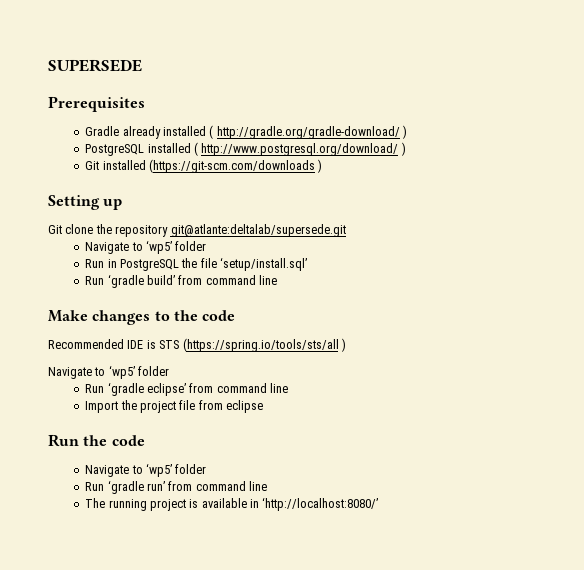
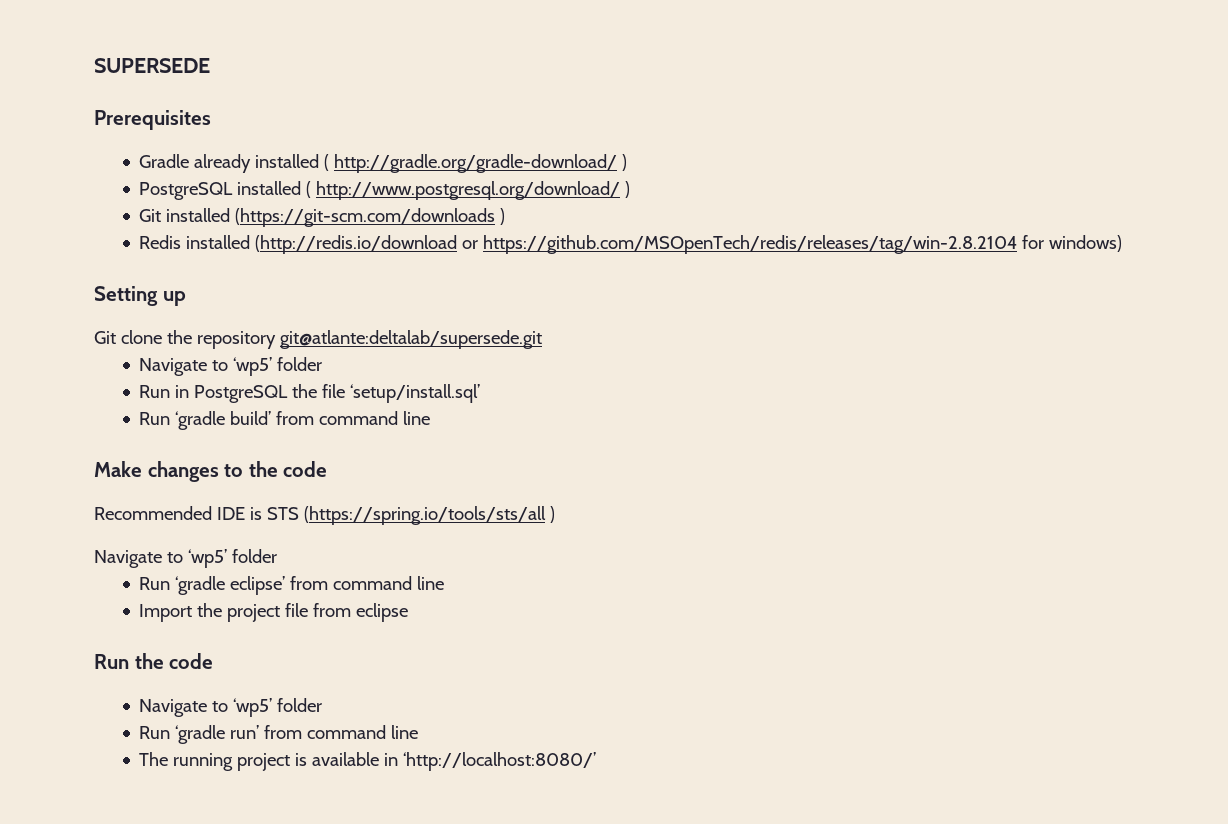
(323, 166) none -> [139,235,1123,254] // Redis installed (http://redis.io/download or https://github.com/MSOpenTech/redis/releases/tag/win-2.8.2104 for windows)

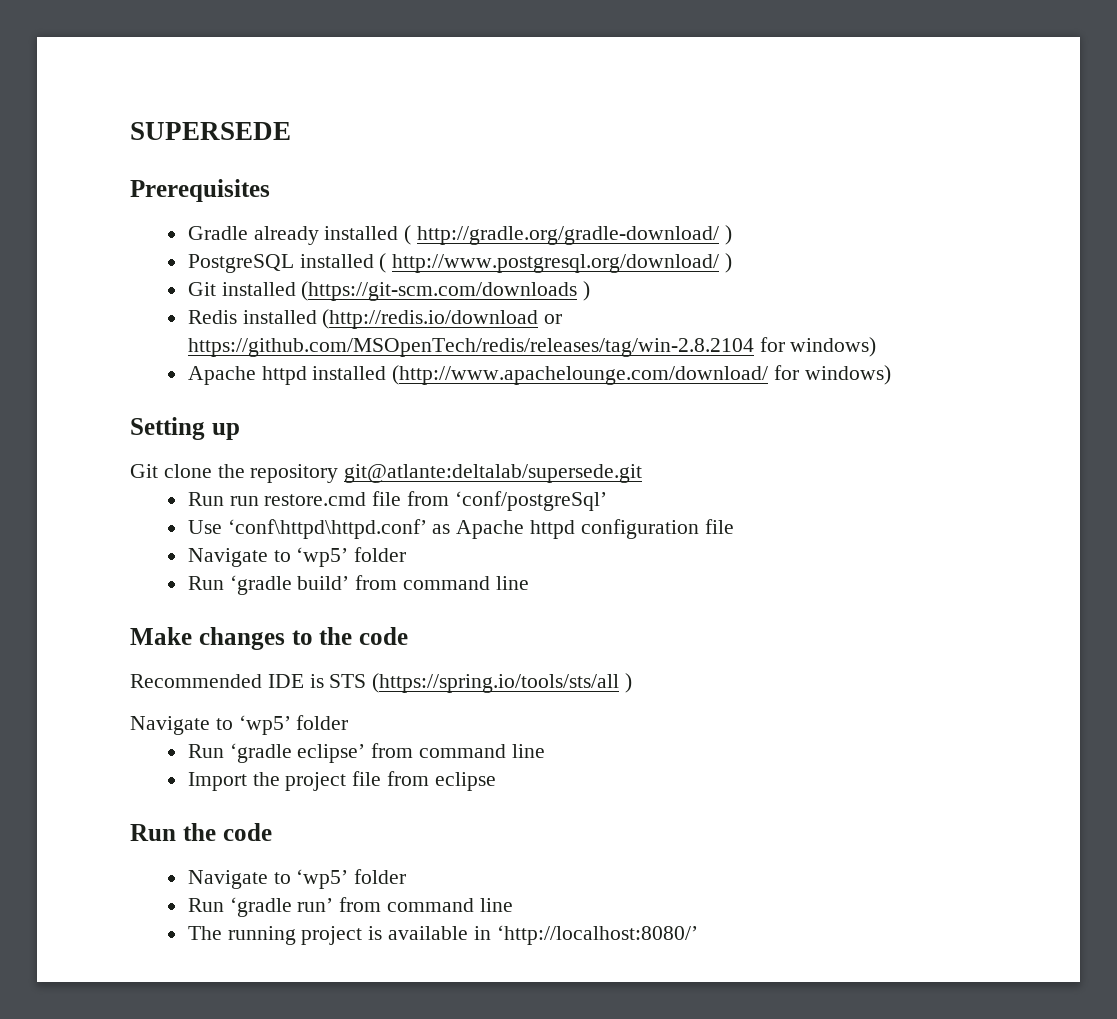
(1123, 243) none -> [187,365,891,385] // Apache httpd installed (http://www.apachelounge.com/download/ for windows)
[139,357,323,376] [139,384,481,403] Navigate to ‘wp5’ folder // Run in PostgreSQL the file ‘setup/install.sql’ -> [187,491,607,511] [187,519,734,539] [187,547,407,567] Run run restore.cmd file from ‘conf/postgreSql’ // Use ‘conf\httpd\httpd.conf’ as Apache httpd configuration file // Navigate to ‘wp5’ folder

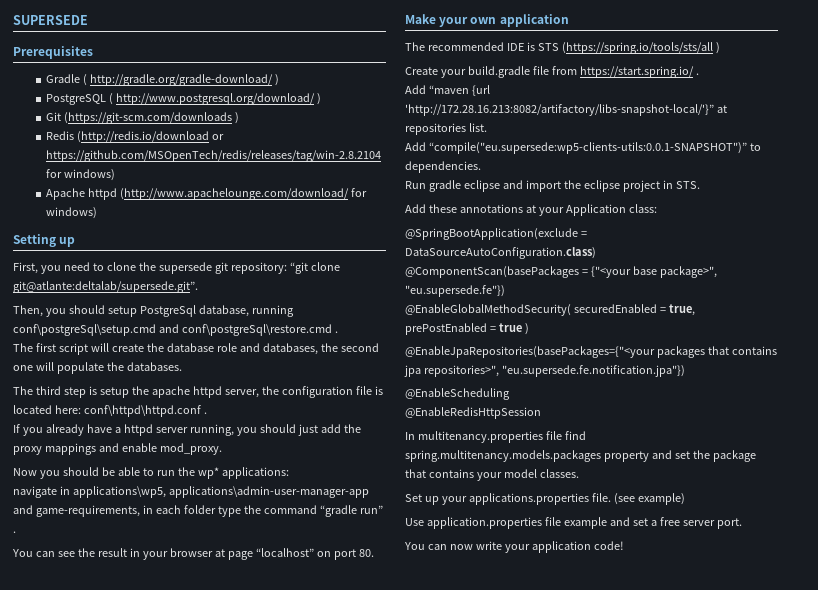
[253,226,399,245] already installed -> (80, 78) none
[299,254,374,268] installed -> (106, 99) none
[221,282,296,296] installed -> (61, 116) none
[242,310,317,324] installed -> (74, 135) none
[312,366,387,380] installed -> (117, 194) none
[130,464,643,483] [187,491,607,511] [187,519,734,539] [187,547,407,567] [187,575,529,595] [130,627,408,650] [130,674,262,688] Git clone the repository git@atlante:deltalab/supersede.git // Run run restore.cmd file from ‘conf/postgreSql’ // Use ‘conf\httpd\httpd.conf’ as Apache httpd configuration file // Navigate to ‘wp5’ folder // Run ‘gradle build’ from command line // Make changes to the code // Recommended -> [13,262,340,274] [13,281,198,293] [13,305,294,317] [13,324,338,336] [13,343,379,355] [13,362,182,374] [13,386,383,398] [13,405,207,417] [13,424,361,436] [13,443,222,455] [13,467,289,479] [13,486,369,498] [13,505,383,517] [13,531,16,533] [12,548,374,560] [405,14,569,27] [405,42,504,51] First, you need to clone the supersede git repository: “git clone git@atlante:deltalab/supersede.git”. // Then, you should setup PostgreSql database, running conf\postgreSql\setup.cmd and conf\postgreSql\restore.cmd . // The first script will create the database role and databases, the second one will populate the databases. // The third step is setup the apache httpd server, the configuration file is located here: conf\httpd\httpd.conf . // If you already have a httpd server running, you should just add the proxy mappings and enable mod_proxy. // Now you should be able to run the wp* applications: // navigate in applications\wp5, applications\admin-user-manager-app and game-requirements, in each folder type the command “gradle run” . // You can see the result in your browser at page “localhost” on port 80. // Make your own application // The recommended
[130,715,349,735] [187,743,545,763] [187,771,496,791] [130,823,272,841] [187,869,407,889] [187,897,513,917] [187,925,698,945] Navigate to ‘wp5’ folder // Run ‘gradle eclipse’ from command line // Import the project file from eclipse // Run the code // Navigate to ‘wp5’ folder // Run ‘gradle run’ from command line // The running project is available in ‘http://localhost:8080/’ -> [405,66,699,78] [405,85,490,96] [405,104,727,116] [405,123,487,135] [405,142,761,154] [405,161,481,173] [405,180,700,192] [405,204,657,216] [405,228,587,240] [405,247,596,259] [405,266,717,278] [405,285,505,297] [405,304,695,316] [405,323,529,335] [405,346,777,358] [404,365,685,377] [405,388,510,400] [405,407,541,419] [405,431,586,443] [405,450,756,462] [405,469,579,481] [405,493,685,505] [405,517,742,529] [404,541,624,553] Create your build.gradle file from https://start.spring.io/ . // Add “maven {url 'http://172.28.16.213:8082/artifactory/libs-snapshot-local/'}” at repositories list. // Add “compile("eu.supersede:wp5-clients-utils:0.0.1-SNAPSHOT")” to dependencies. // Run gradle eclipse and import the eclipse project in STS. // Add these annotations at your Application class: // @SpringBootApplication(exclude = DataSourceAutoConfiguration.class) // @ComponentScan(basePackages = {"<your base package>", "eu.supersede.fe"}) // @EnableGlobalMethodSecurity( securedEnabled = true, prePostEnabled = true ) // @EnableJpaRepositories(basePackages={"<your packages that contains jpa repositories>", "eu.supersede.fe.notification.jpa"}) // @EnableScheduling // @EnableRedisHttpSession // In multitenancy.properties file find spring.multitenancy.models.packages property and set the package that contains your model classes. // Set up your applications.properties file. (see example) // Use application.properties file example and set a free server port. // You can now write your application code!

